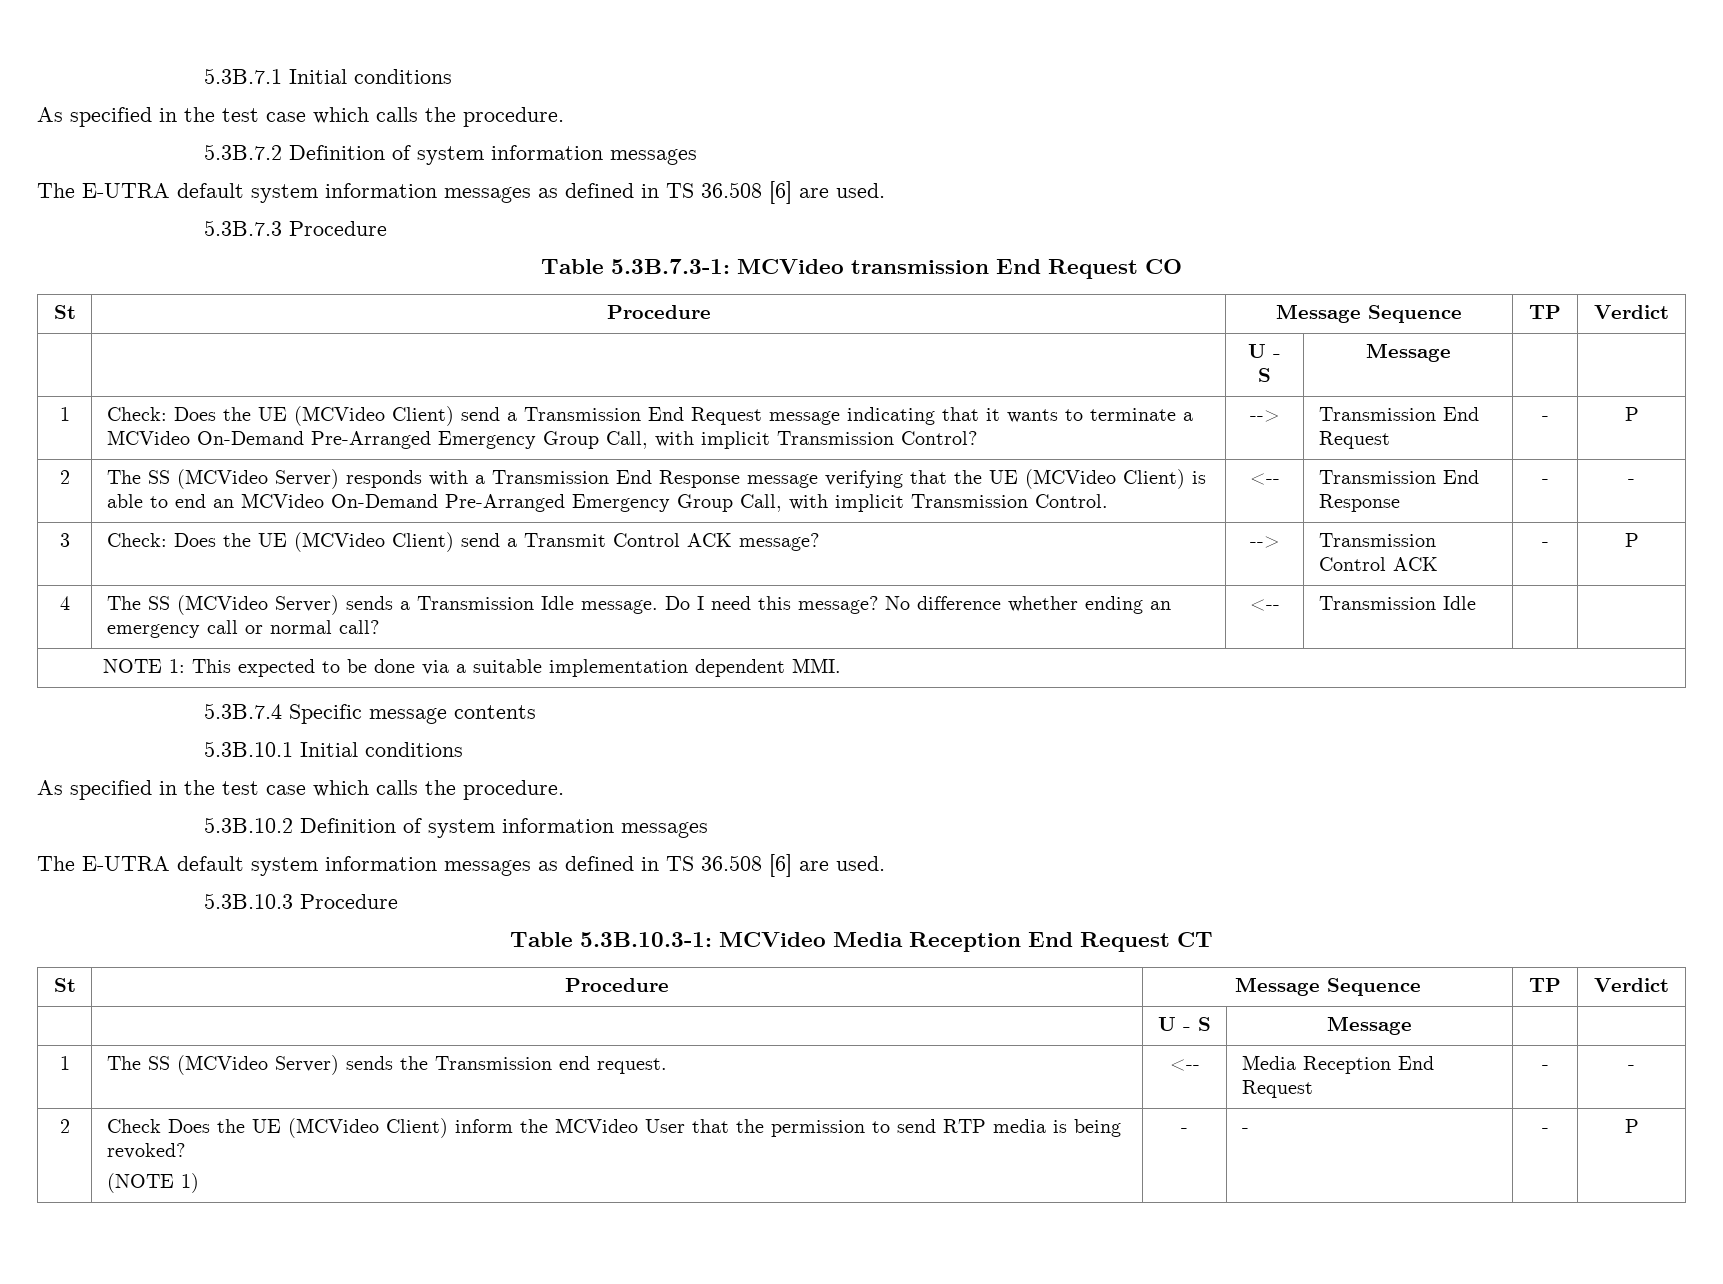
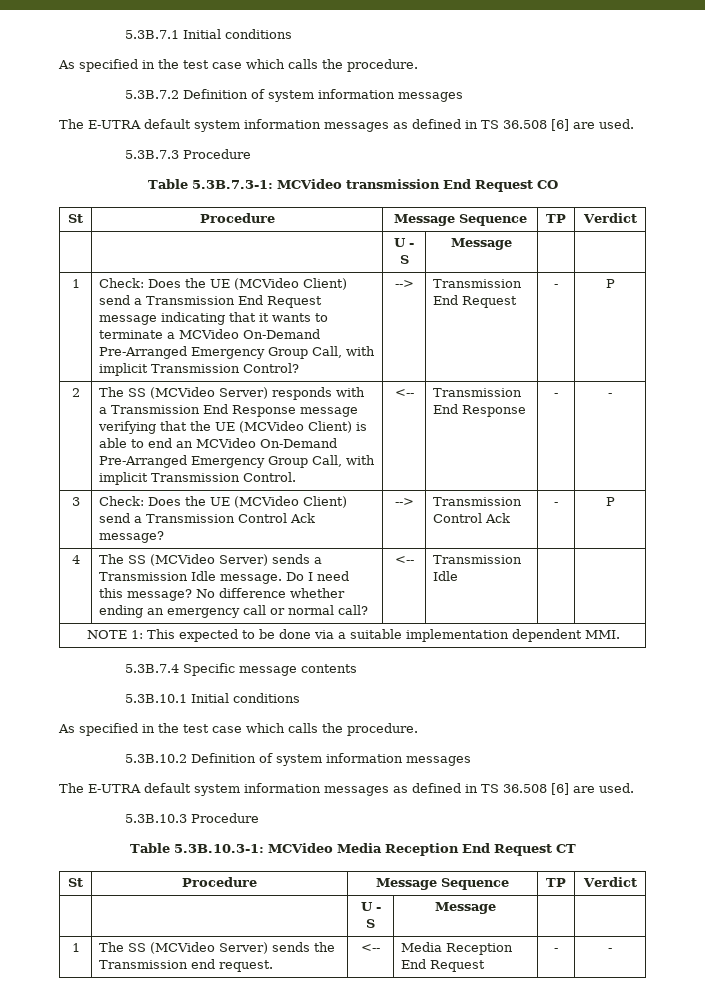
[523,533,732,547] Transmit Control ACK -> [146,513,316,523] Transmission Control Ack
[1392,557,1438,571] ACK -> [485,513,511,523] Ack
[59,1119,70,1133] [106,1118,1121,1138] [106,1143,185,1159] [106,1173,199,1193] [1181,1128,1188,1133] [1241,1128,1249,1133] [1541,1128,1549,1133] [1624,1119,1639,1133] // 2 | Check Does the UE (MCVideo Client) inform the MCVideo User that the permission to send RTP media is being revoked? // (NOTE 1) | - | - | - | P -> (612, 950) none

